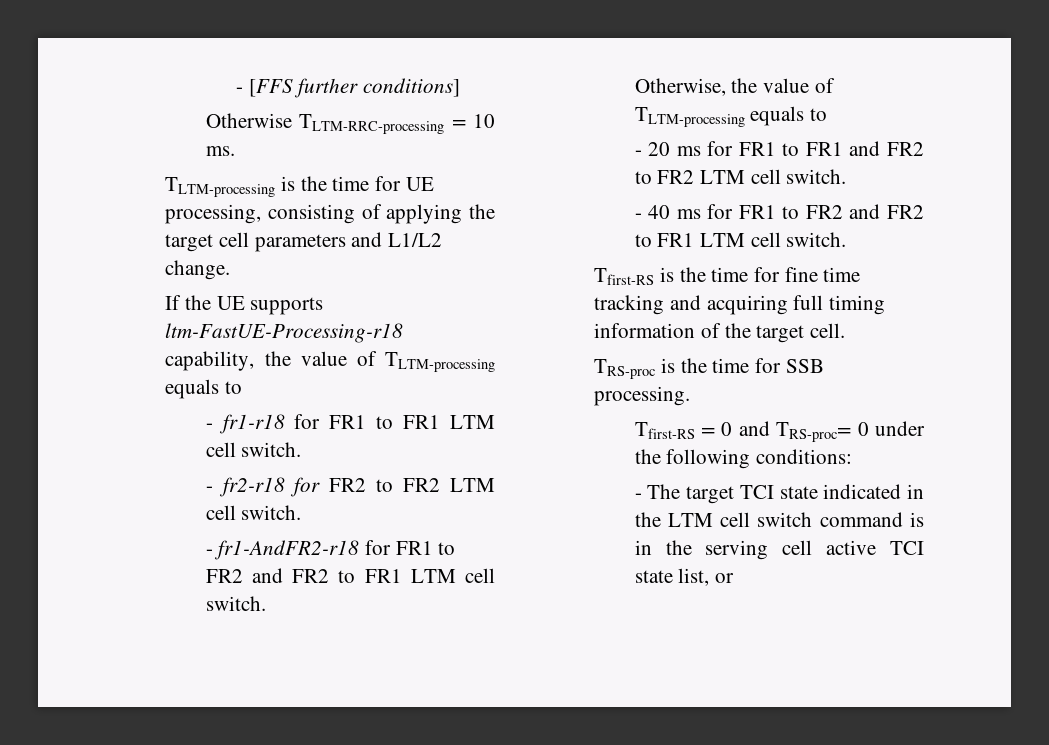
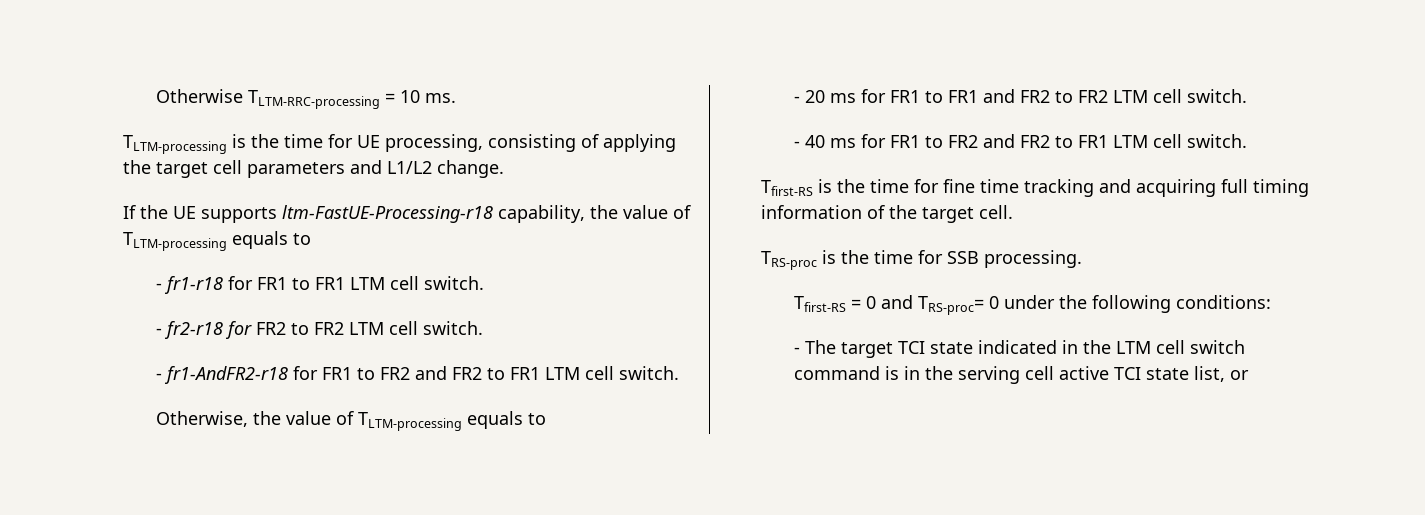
[236,78,461,98] - [FFS further conditions] // -> (155, 96) none

